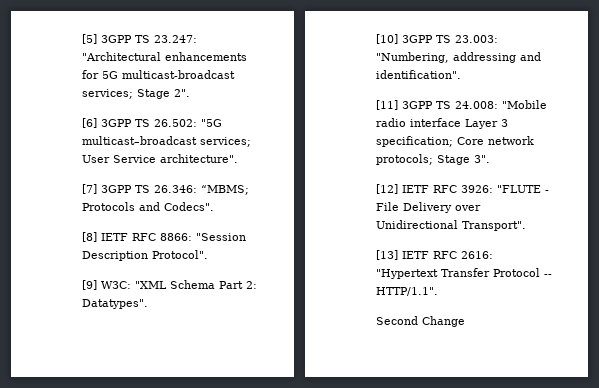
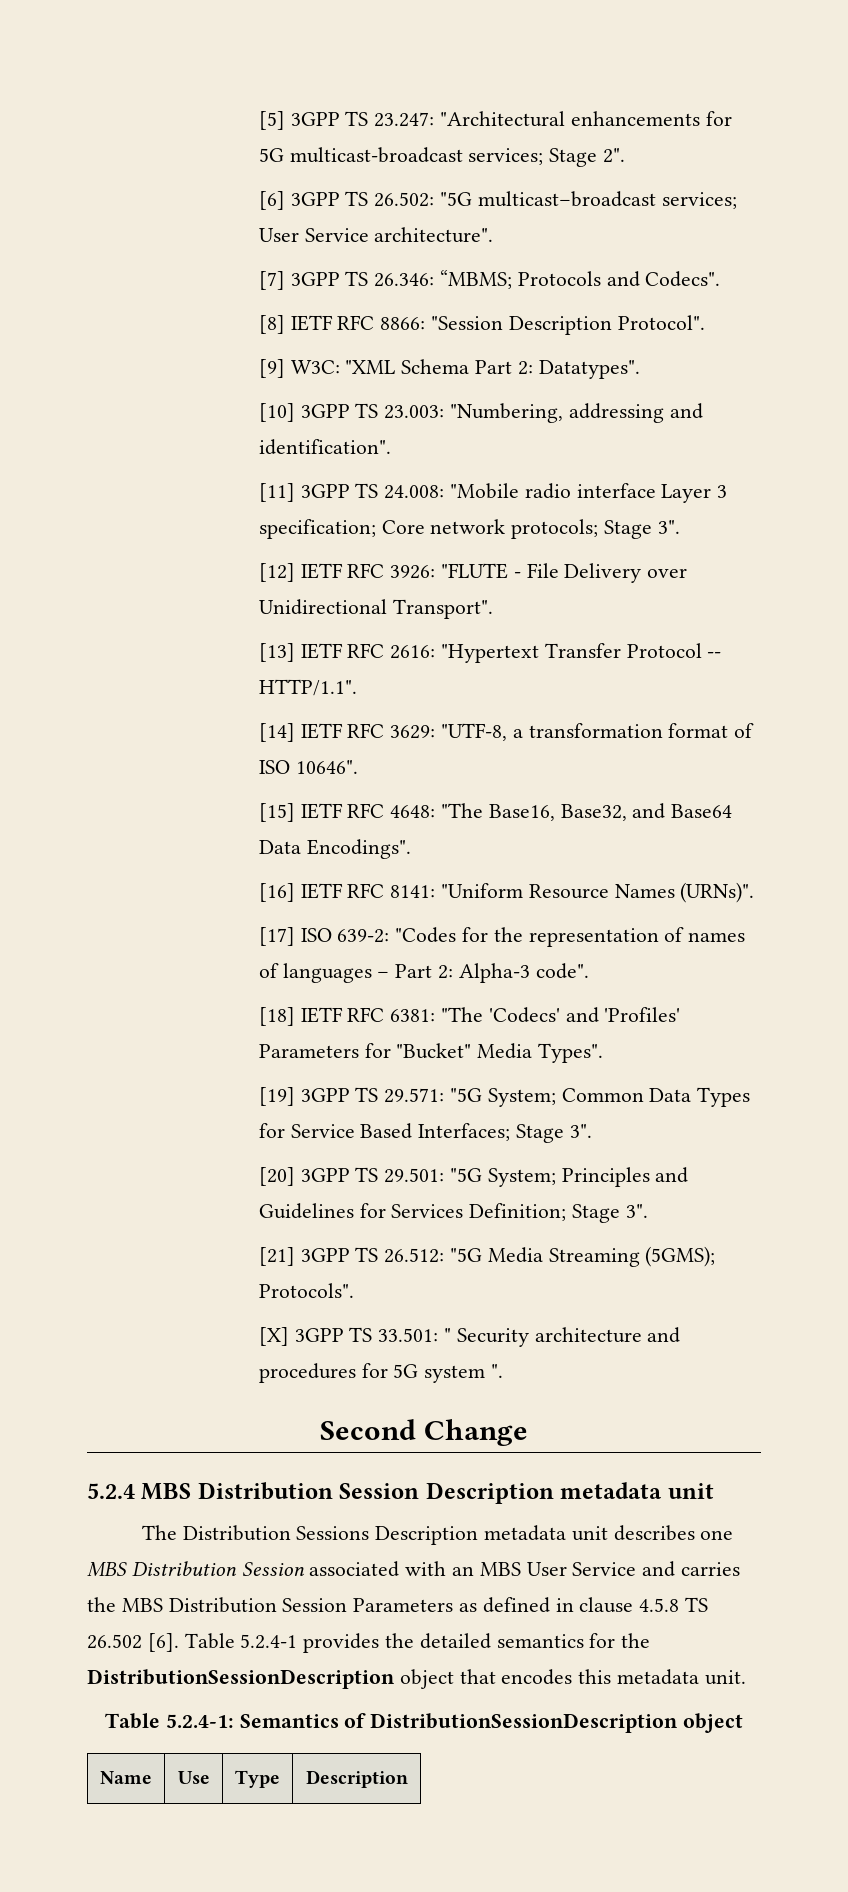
[375,316,465,327] Second Change -> [258,723,755,742] [258,760,358,774] [258,803,733,822] [258,839,411,859] [258,882,755,903] [258,927,746,947] [258,963,589,983] [258,1007,681,1026] [258,1043,603,1063] [258,1087,751,1107] [258,1123,592,1143] [258,1167,689,1187] [258,1203,648,1223] [258,1246,716,1267] [258,1283,354,1298] [258,1327,681,1347] [258,1363,503,1383] [319,1419,529,1446] [87,1482,714,1504] [141,1525,734,1545] [87,1561,741,1577] [87,1597,709,1613] [87,1633,651,1653] [87,1669,746,1689] [104,1713,744,1733] [100,1771,152,1784] [177,1771,210,1784] [235,1770,280,1788] [305,1770,408,1788] [14] IETF RFC 3629: "UTF-8, a transformation format of ISO 10646". // [15] IETF RFC 4648: "The Base16, Base32, and Base64 Data Encodings". // [16] IETF RFC 8141: "Uniform Resource Names (URNs)". // [17] ISO 639-2: "Codes for the representation of names of languages – Part 2: Alpha-3 code". // [18] IETF RFC 6381: "The 'Codecs' and 'Profiles' Parameters for "Bucket" Media Types". // [19] 3GPP TS 29.571: "5G System; Common Data Types for Service Based Interfaces; Stage 3". // [20] 3GPP TS 29.501: "5G System; Principles and Guidelines for Services Definition; Stage 3". // [21] 3GPP TS 26.512: "5G Media Streaming (5GMS); Protocols". // [X] 3GPP TS 33.501: " Security architecture and procedures for 5G system ". // Second Change // 5.2.4 MBS Distribution Session Description metadata unit // The Distribution Sessions Description metadata unit describes one MBS Distribution Session associated with an MBS User Service and carries the MBS Distribution Session Parameters as defined in clause 4.5.8 TS 26.502 [6]. Table 5.2.4-1 provides the detailed semantics for the DistributionSessionDescription object that encodes this metadata unit. // Table 5.2.4-1: Semantics of DistributionSessionDescription object // Name | Use | Type | Description

